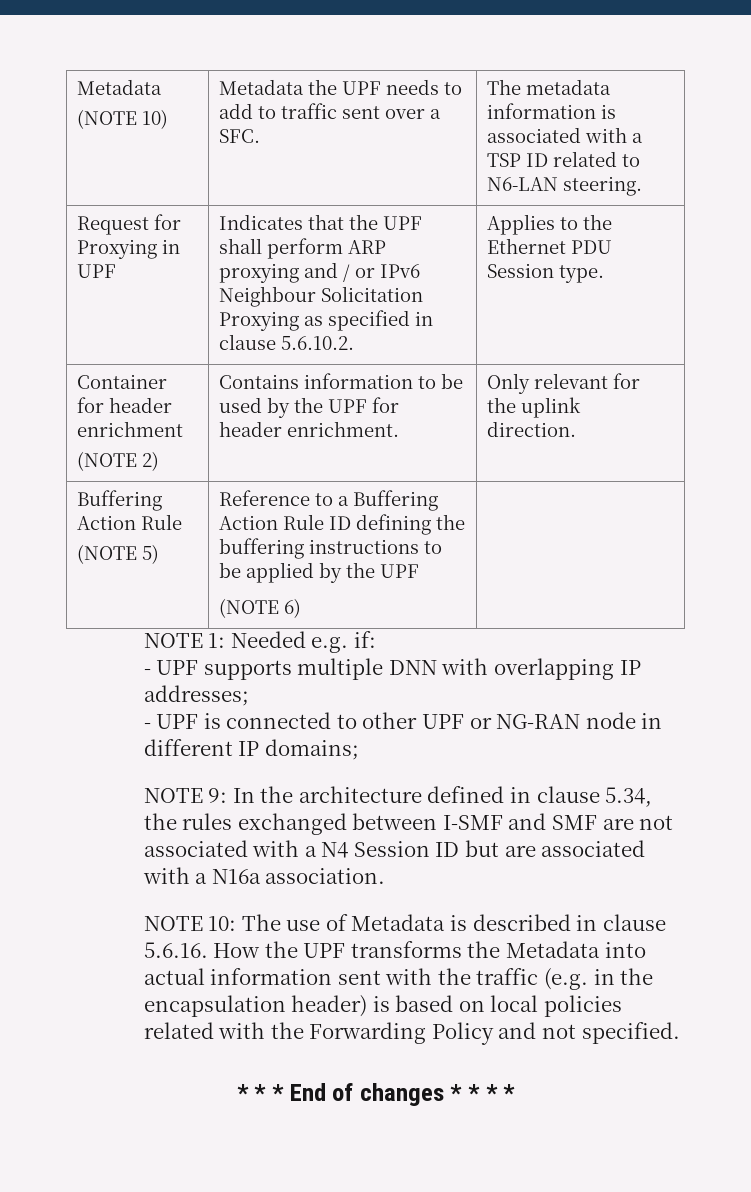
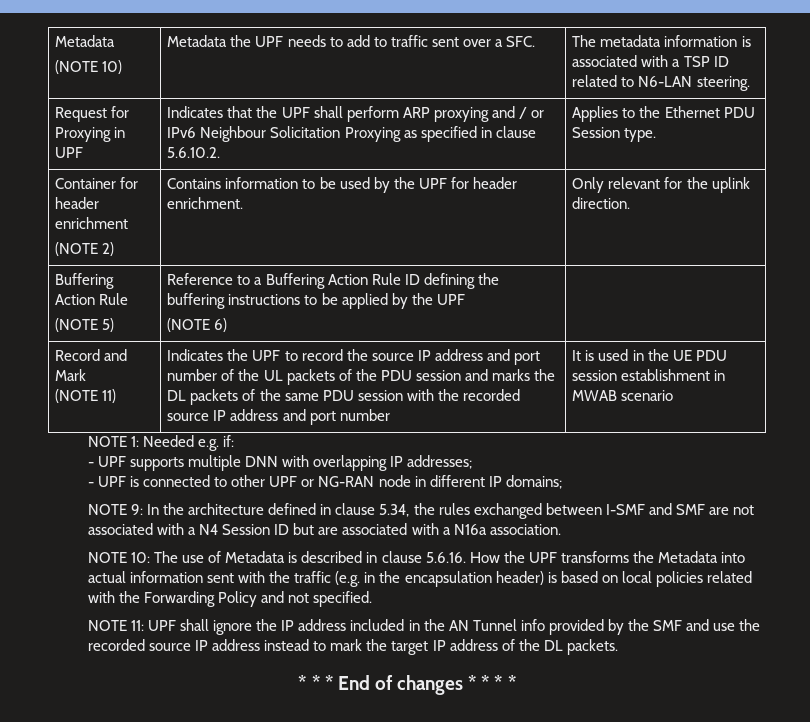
(302, 608) none -> [55,349,128,361] [55,369,87,381] [55,389,117,403] [167,349,540,365] [167,369,555,385] [167,389,520,405] [167,409,390,425] [572,349,727,361] [572,369,726,381] [572,390,674,401] // Record and Mark // (NOTE 11) | Indicates the UPF to record the source IP address and port number of the UL packets of the PDU session and marks the DL packets of the same PDU session with the recorded source IP address and port number | It is used in the UE PDU session establishment in MWAB scenario
(680, 1033) none -> [88,619,761,635] [88,639,618,655] // NOTE 11: UPF shall ignore the IP address included in the AN Tunnel info provided by the SMF and use the recorded source IP address instead to mark the target IP address of the DL packets.

